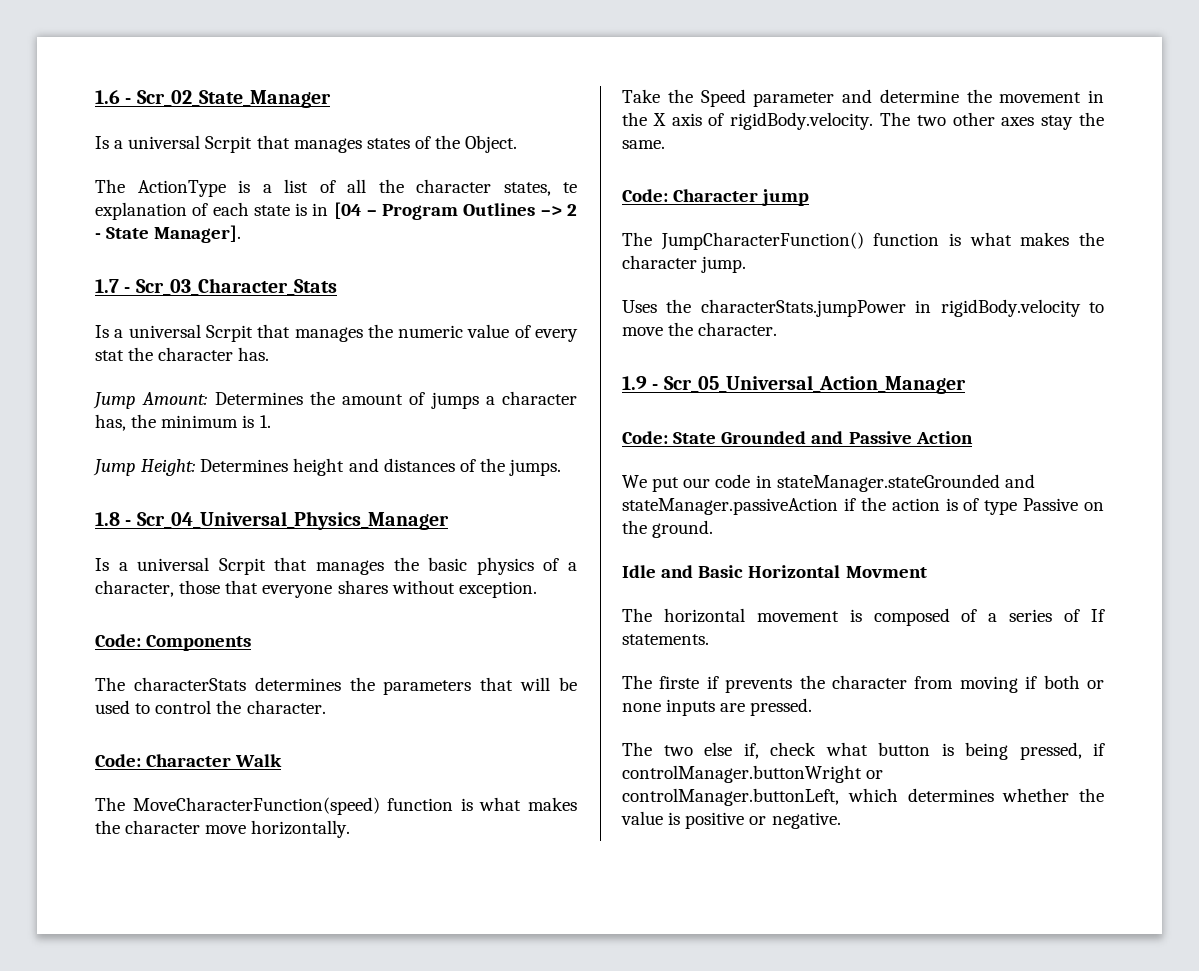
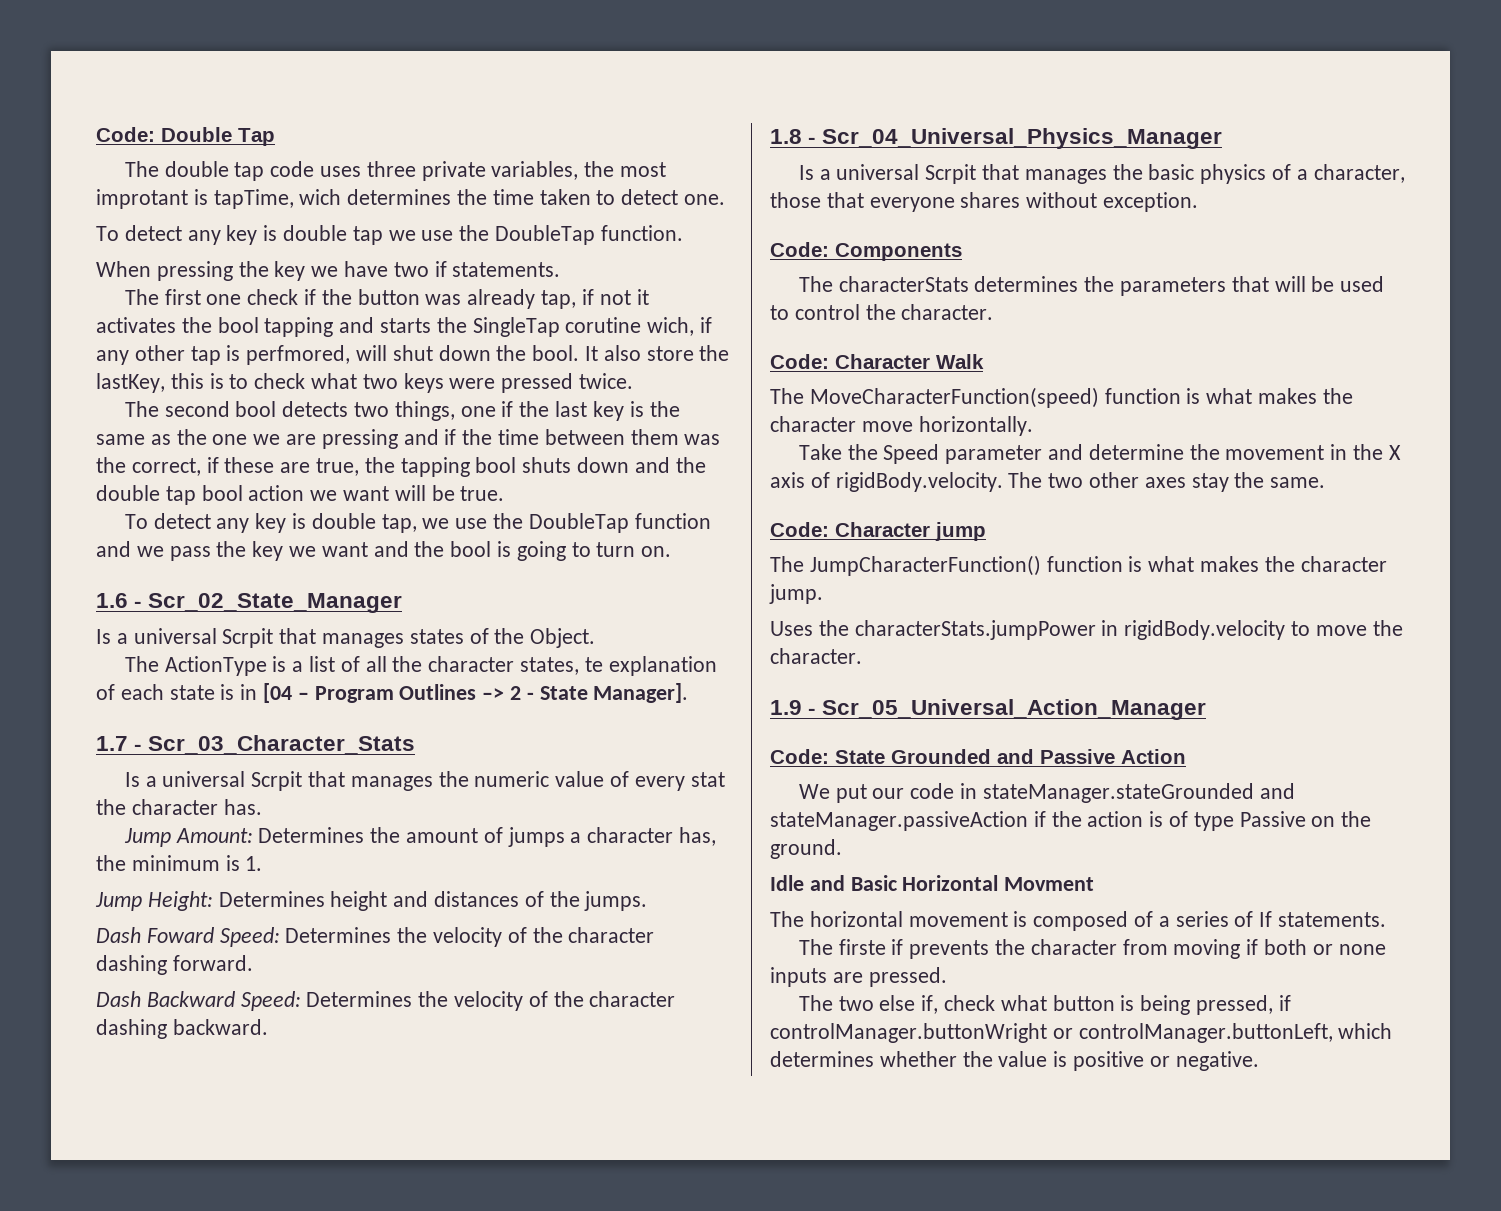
(95, 97) none -> [96,127,275,146] [124,161,667,181] [96,189,726,209] [96,225,683,245] [96,261,561,281] [124,289,649,309] [96,317,713,337] [96,345,730,365] [96,373,634,393] [124,401,680,421] [96,429,721,449] [96,457,706,477] [96,485,505,505] [124,513,711,533] [96,541,672,561] Code: Double Tap // The double tap code uses three private variables, the most improtant is tapTime, wich determines the time taken to detect one. // To detect any key is double tap we use the DoubleTap function. // When pressing the key we have two if statements. // The first one check if the button was already tap, if not it activates the bool tapping and starts the SingleTap corutine wich, if any other tap is perfmored, will shut down the bool. It also store the lastKey, this is to check what two keys were pressed twice. // The second bool detects two things, one if the last key is the same as the one we are pressing and if the time between them was the correct, if these are true, the tapping bool shuts down and the double tap bool action we want will be true. // To detect any key is double tap, we use the DoubleTap function and we pass the key we want and the bool is going to turn on. //
(562, 467) none -> [96,927,655,947] [96,955,253,975] [96,991,676,1011] [96,1019,268,1039] // Dash Foward Speed: Determines the velocity of the character dashing forward. // Dash Backward Speed: Determines the velocity of the character dashing backward.

